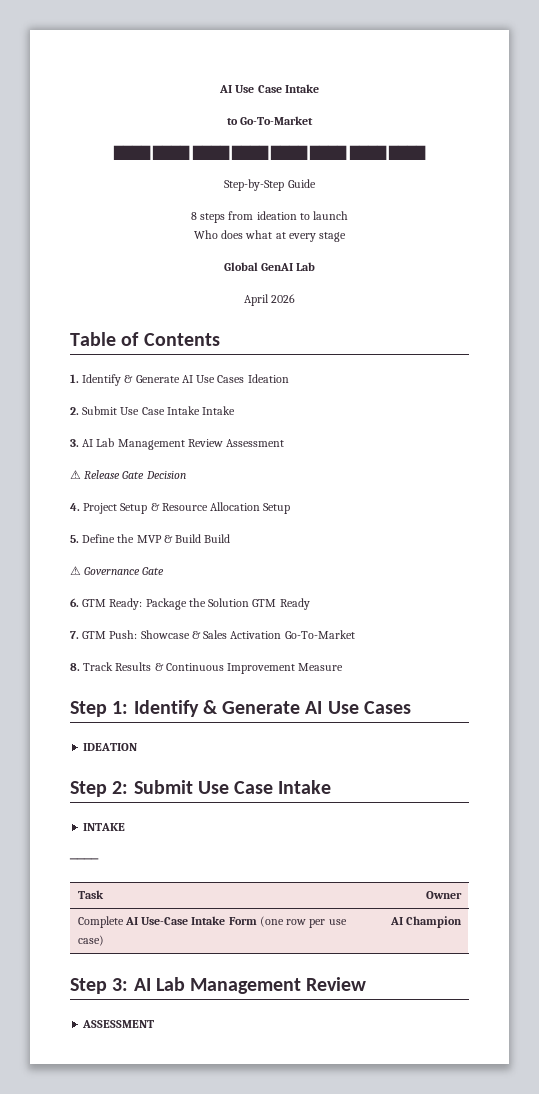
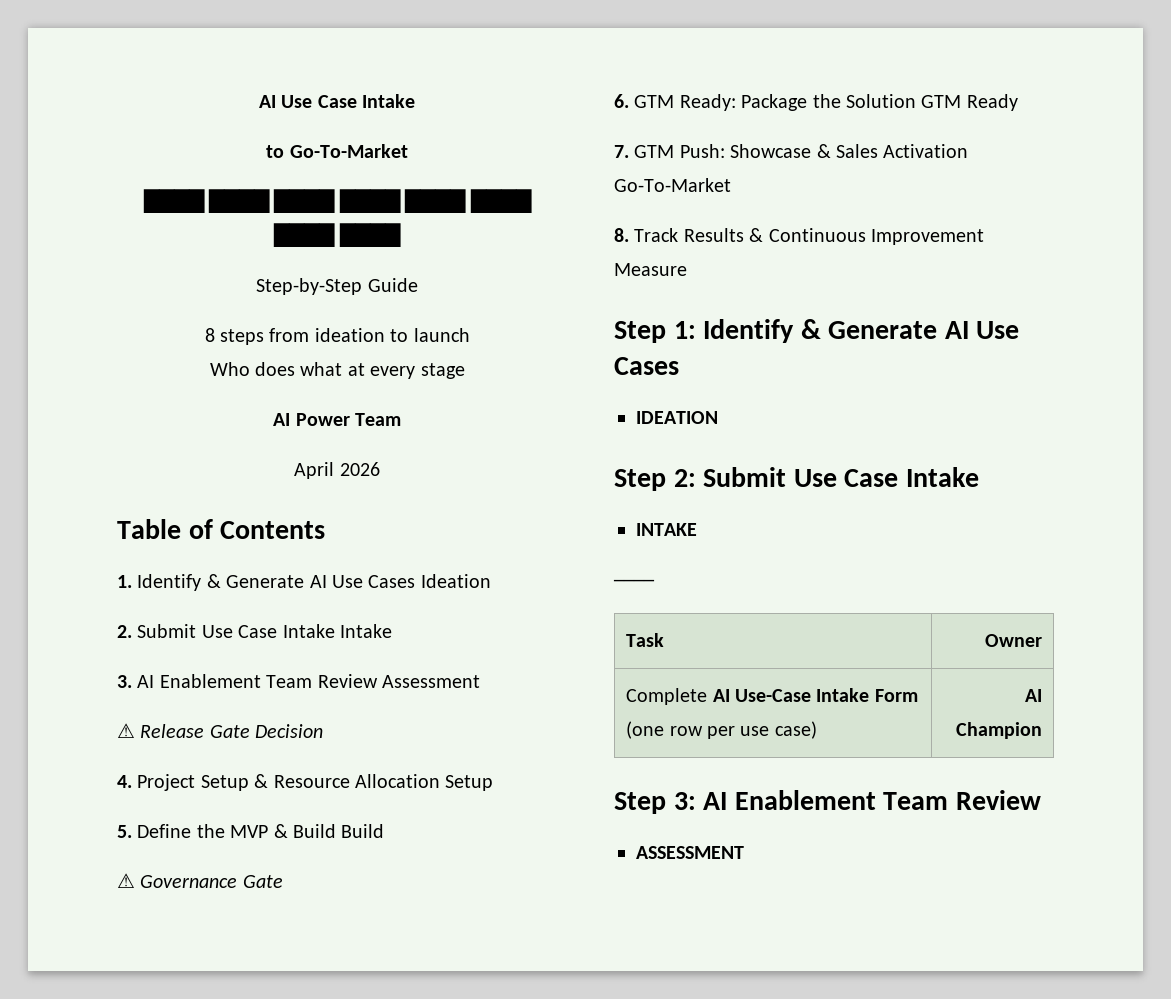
[223,262,316,271] Global GenAI Lab -> [273,413,401,426] AI Power Team
[96,438,185,450] Lab Management -> [159,674,313,688] Enablement Team
[155,977,302,994] Lab Management -> [734,790,949,810] Enablement Team

